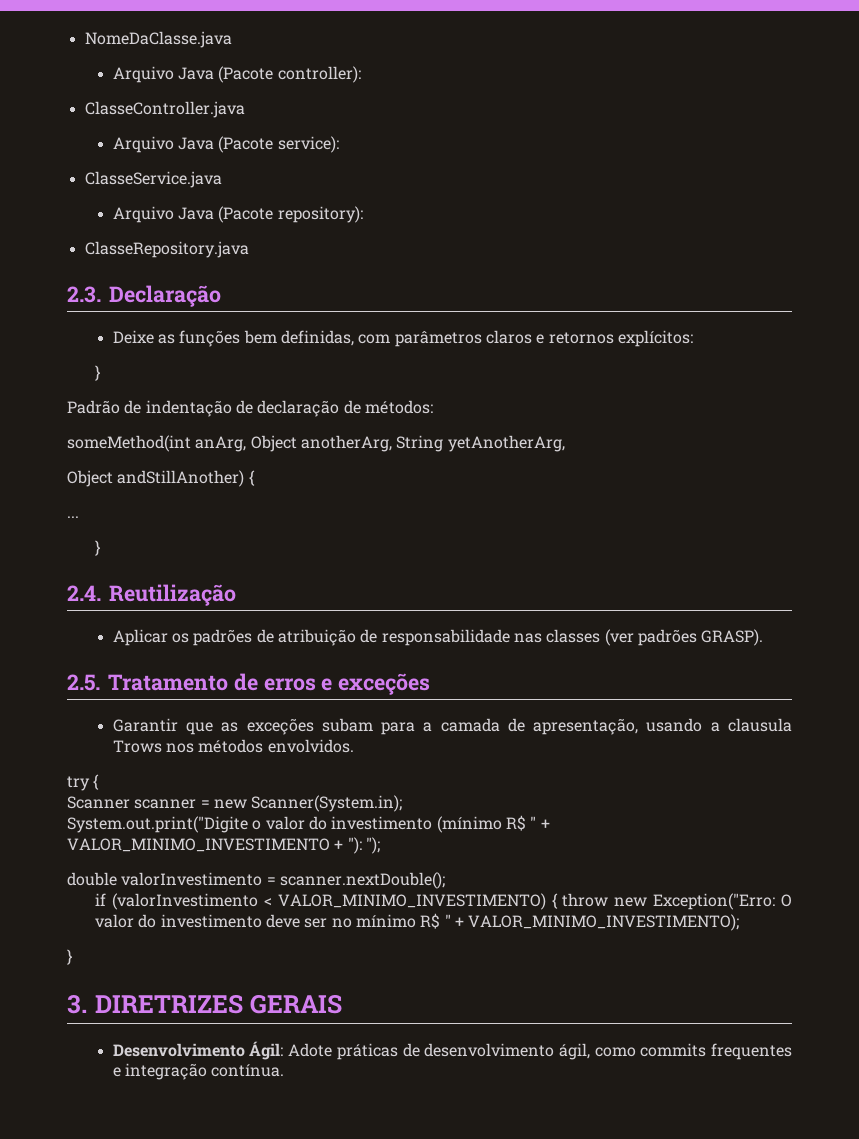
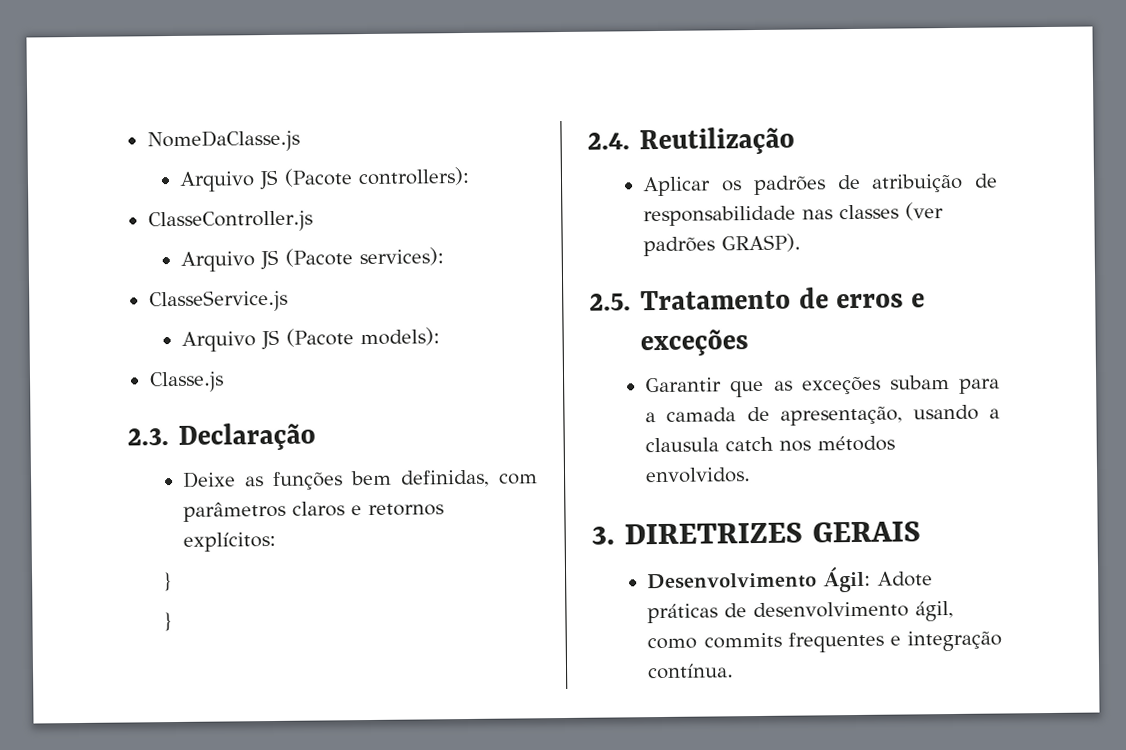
[84,31,232,48] [112,66,361,83] [84,101,245,118] [112,136,339,153] [84,171,222,188] [112,206,363,223] [84,241,249,258] NomeDaClasse.java // Arquivo Java (Pacote controller): // ClasseController.java // Arquivo Java (Pacote service): // ClasseService.java // Arquivo Java (Pacote repository): // ClasseRepository.java -> [146,129,300,153] [179,166,471,192] [147,210,313,233] [180,247,445,272] [148,289,288,313] [181,327,441,352] [148,371,224,393] NomeDaClasse.js // Arquivo JS (Pacote controllers): // ClasseController.js // Arquivo JS (Pacote services): // ClasseService.js // Arquivo JS (Pacote models): // Classe.js
[67,400,433,417] [67,435,565,452] [67,470,255,487] [67,516,79,518] // Padrão de indentação de declaração de métodos: // someMethod(int anArg, Object anotherArg, String yetAnotherArg, // Object andStillAnother) { // ... -> (173, 582) none
[112,740,162,753] Trows -> [725,436,775,452] catch
[67,774,100,791] [67,795,403,812] [67,815,550,833] [67,837,380,854] [67,872,445,889] [95,893,792,910] [95,913,740,931] [67,949,72,965] // try { // Scanner scanner = new Scanner(System.in); // System.out.print("Digite o valor do investimento (mínimo R$ " + VALOR_MINIMO_INVESTIMENTO + "): "); // double valorInvestimento = scanner.nextDouble(); // if (valorInvestimento < VALOR_MINIMO_INVESTIMENTO) { throw new Exception("Erro: O valor do investimento deve ser no mínimo R$ " + VALOR_MINIMO_INVESTIMENTO); // } -> (752, 475) none

